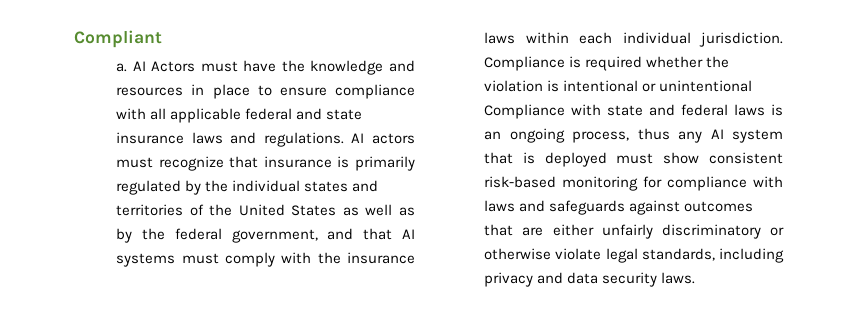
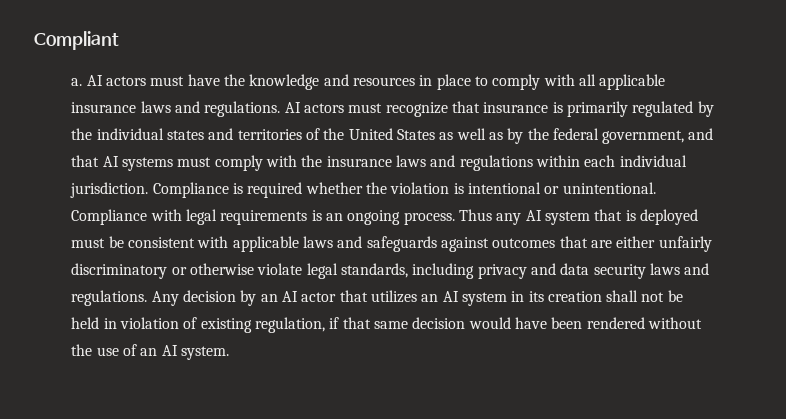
[151,61,196,72] Actors -> [105,76,146,86] actors
[279,84,415,99] ensure compliance -> [492,74,541,90] comply
[245,108,363,120] federal and state -> (666, 82) none
(516, 38) none -> [430,155,533,171] and regulations
[659,80,753,92] unintentional -> [562,182,656,194] unintentional.
[607,104,766,116] state and federal laws -> [185,209,308,225] legal requirements
[572,128,670,143] process, thus -> [403,209,492,225] process. Thus
[663,152,783,164] [484,176,783,191] show consistent risk-based monitoring for compliance with -> [108,236,299,252] be consistent with applicable
[661,272,696,284] laws. -> [649,263,710,275] [71,290,683,306] [71,317,702,333] [71,344,229,360] laws and regulations. Any decision by an AI actor that utilizes an AI system in its creation shall not be held in violation of existing regulation, if that same decision would have been rendered without the use of an AI system.

